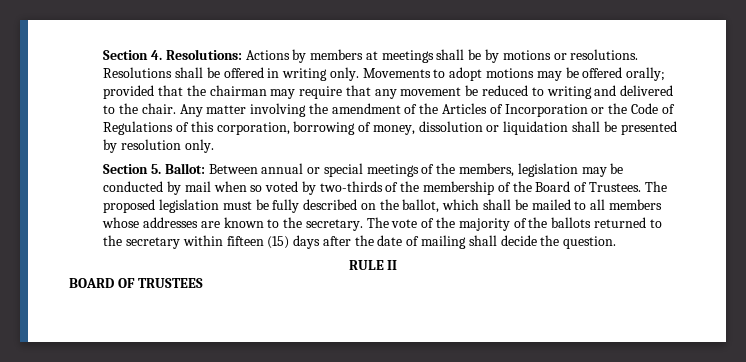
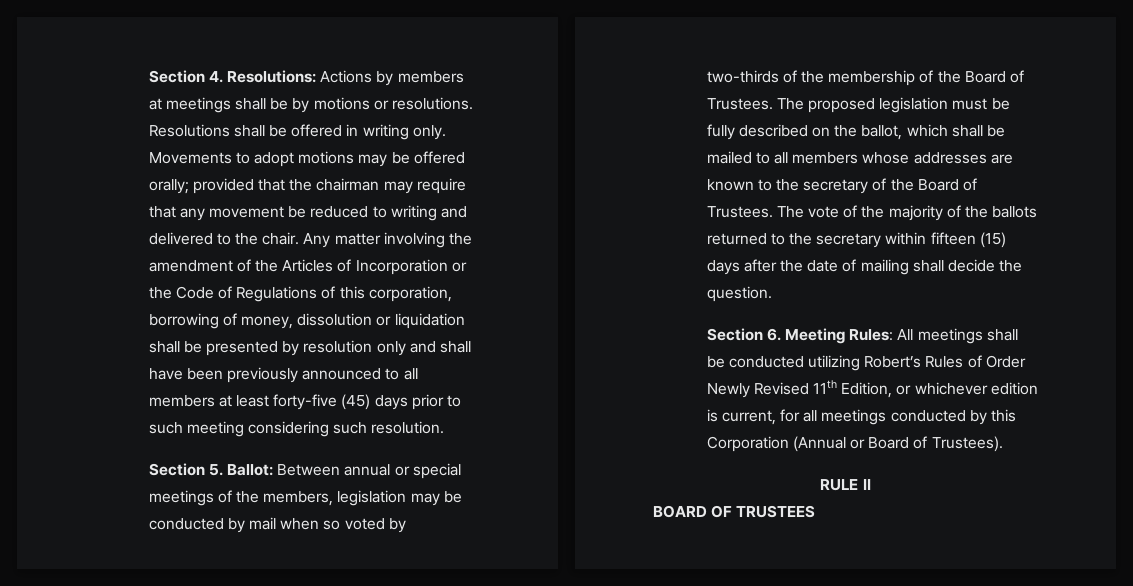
[184,139,214,153] only. -> [376,341,471,356] [148,367,418,383] [148,394,461,410] [148,421,445,437] only and shall have been previously announced to all members at least forty-five (45) days prior to such meeting considering such resolution.
[305,219,363,231] secretary. -> [803,178,977,194] [706,206,773,218] secretary of the Board of Trustees.
(617, 242) none -> [706,328,1018,344] [706,355,1026,371] [706,380,1038,398] [706,409,1016,425] [706,436,1003,452] // Section 6. Meeting Rules: All meetings shall be conducted utilizing Robert’s Rules of Order Newly Revised 11th Edition, or whichever edition is current, for all meetings conducted by this Corporation (Annual or Board of Trustees).

